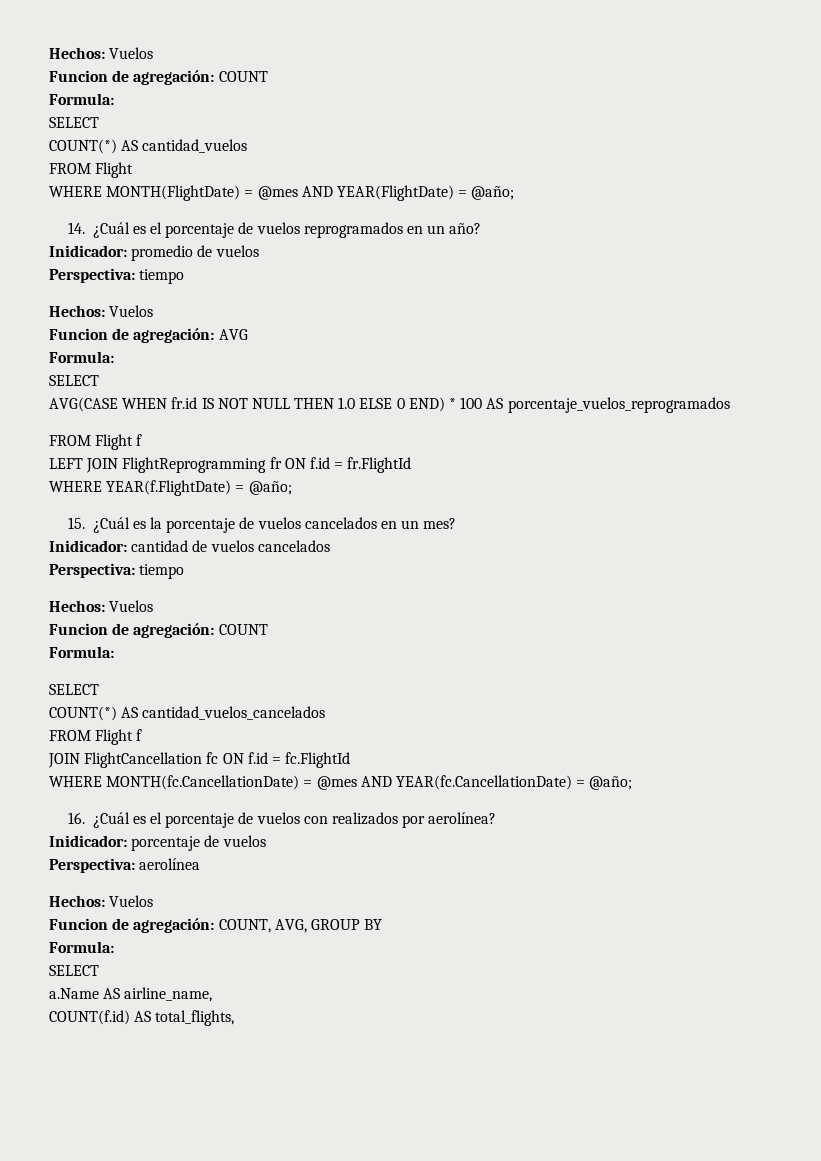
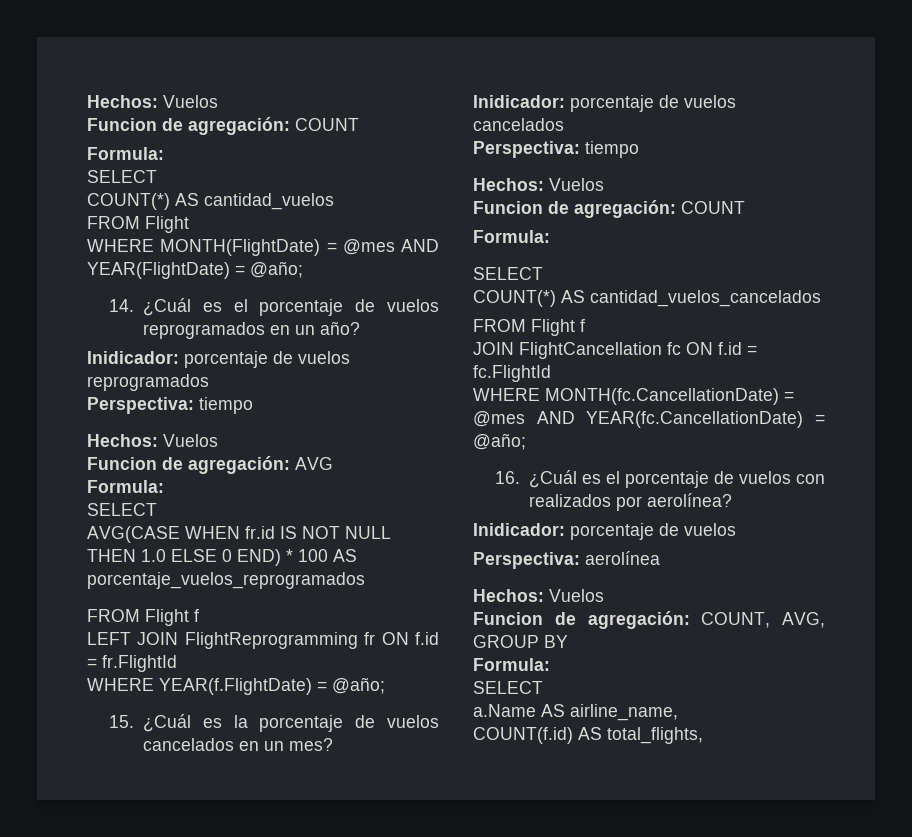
[131,245,259,261] promedio de vuelos -> [184,351,350,368] [87,374,209,391] porcentaje de vuelos reprogramados
[131,540,189,552] cantidad -> [570,95,654,112] porcentaje

